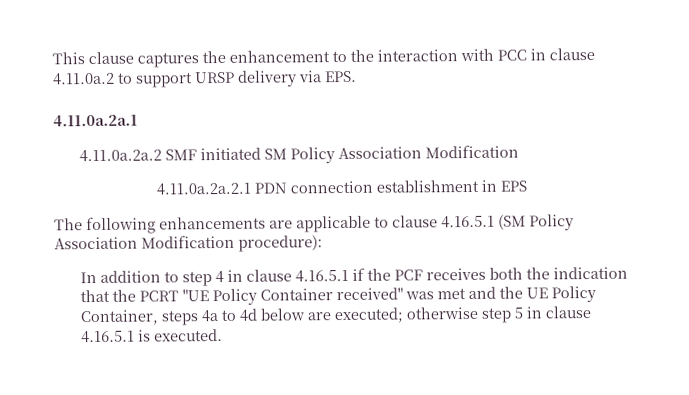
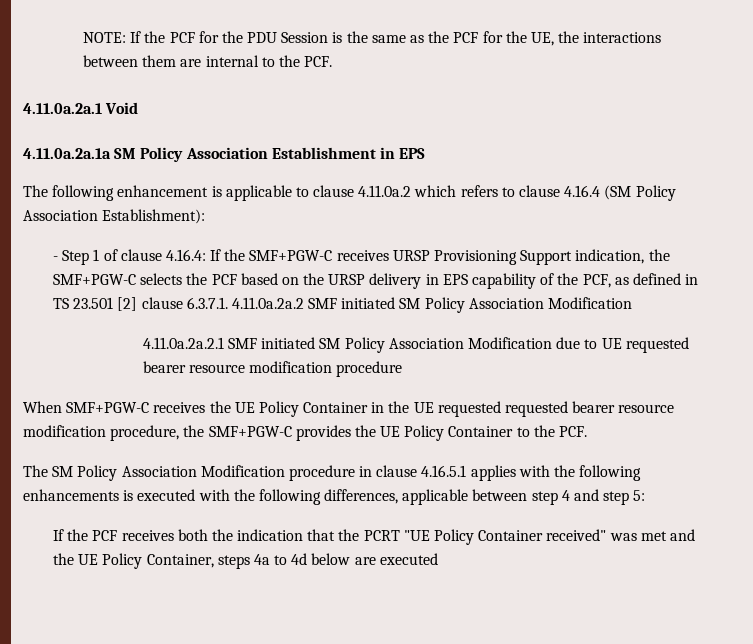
[52,47,595,68] [52,70,357,88] [53,114,138,127] This clause captures the enhancement to the interaction with PCC in clause 4.11.0a.2 to support URSP delivery via EPS. // 4.11.0a.2a.1 // -> [82,31,662,46] [82,55,333,67] [23,102,139,114] [23,147,426,162] [23,185,676,201] [23,209,206,224] [52,249,670,265] [52,273,699,289] [52,297,228,311] NOTE: If the PCF for the PDU Session is the same as the PCF for the UE, the interactions between them are internal to the PCF. // 4.11.0a.2a.1 Void // 4.11.0a.2a.1a SM Policy Association Establishment in EPS // The following enhancement is applicable to clause 4.11.0a.2 which refers to clause 4.16.4 (SM Policy Association Establishment): // - Step 1 of clause 4.16.4: If the SMF+PGW-C receives URSP Provisioning Support indication, the SMF+PGW-C selects the PCF based on the URSP delivery in EPS capability of the PCF, as defined in TS 23.501 [2] clause 6.3.7.1.
[254,179,528,194] [54,214,574,235] [54,234,323,252] [79,267,365,287] PDN connection establishment in EPS // The following enhancements are applicable to clause 4.16.5.1 (SM Policy Association Modification procedure): // In addition to step 4 in clause 4.16.5.1 if -> [228,337,689,353] [142,361,403,377] [23,401,675,417] [23,425,588,441] [23,465,642,481] [23,489,646,505] [52,529,64,541] SMF initiated SM Policy Association Modification due to UE requested bearer resource modification procedure // When SMF+PGW-C receives the UE Policy Container in the UE requested requested bearer resource modification procedure, the SMF+PGW-C provides the UE Policy Container to the PCF. // The SM Policy Association Modification procedure in clause 4.16.5.1 applies with the following enhancements is executed with the following differences, applicable between step 4 and step 5: // If
[333,306,591,324] [80,328,223,344] executed; otherwise step 5 in clause 4.16.5.1 is executed. -> [379,553,438,565] executed

